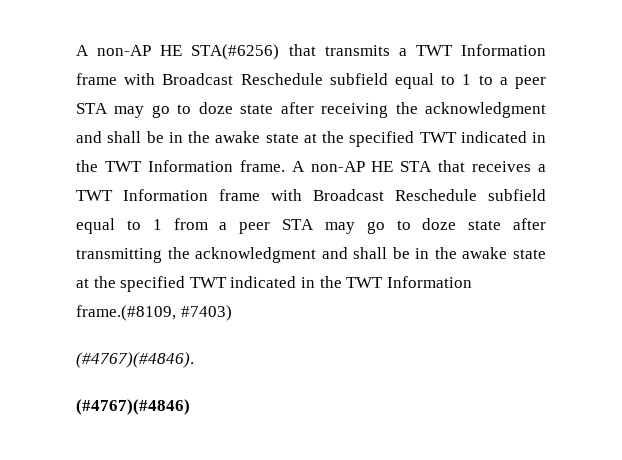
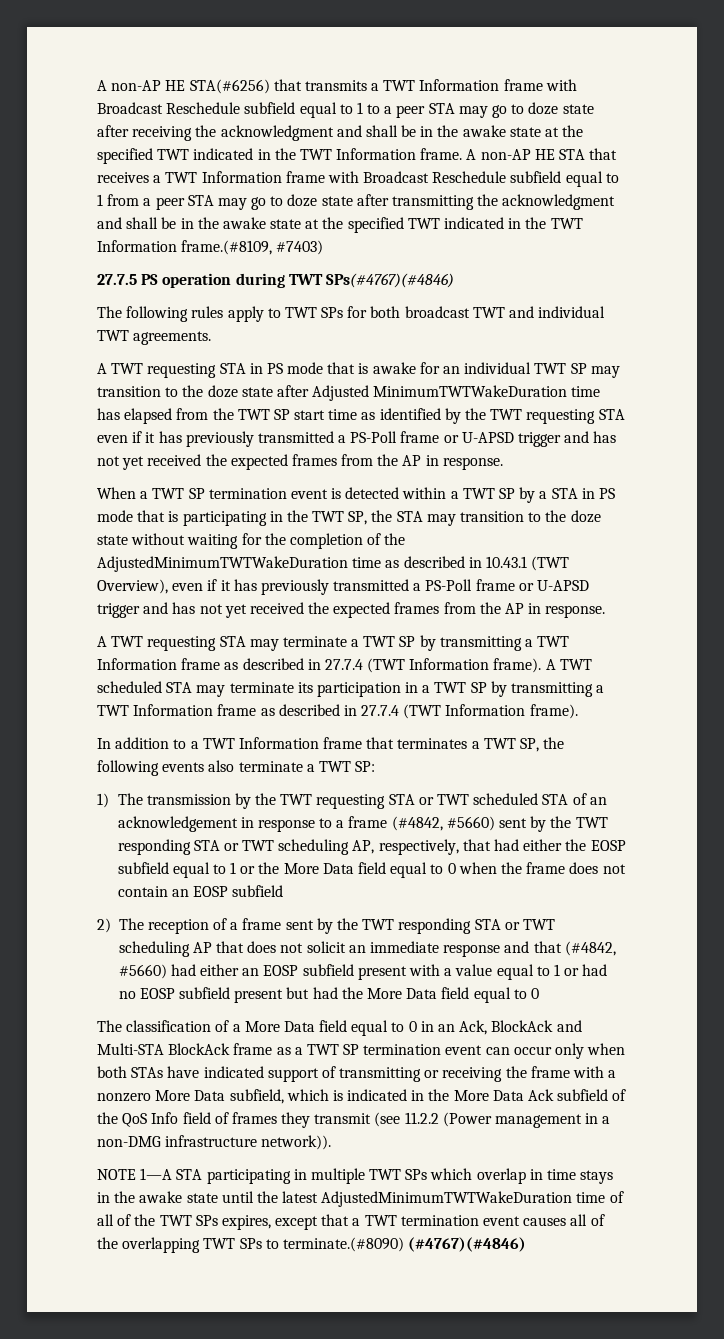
[76,352,194,368] (#4767)(#4846). // -> [97,273,454,288] [97,306,606,322] [97,330,212,345] [97,362,620,378] [97,385,601,401] [97,408,625,424] [97,431,617,447] [97,454,503,470] [97,487,615,503] [97,510,601,526] [97,533,406,549] [97,556,570,572] [97,579,590,595] [97,602,606,618] [97,635,570,651] [97,658,592,673] [97,681,605,697] [97,704,578,719] [97,737,565,752] [97,760,376,776] [97,793,607,809] [117,816,608,832] [117,839,626,855] [117,862,626,878] [117,885,284,897] [97,918,555,934] [118,941,616,957] [118,964,608,980] [118,987,539,1003] [97,1020,582,1036] [97,1043,626,1059] [97,1066,617,1082] [97,1089,627,1104] [97,1112,611,1128] [97,1135,332,1150] [97,1168,614,1184] [97,1191,624,1207] [97,1214,605,1230] [97,1237,404,1253] 27.7.5 PS operation during TWT SPs(#4767)(#4846) // The following rules apply to TWT SPs for both broadcast TWT and individual TWT agreements. // A TWT requesting STA in PS mode that is awake for an individual TWT SP may transition to the doze state after Adjusted MinimumTWTWakeDuration time has elapsed from the TWT SP start time as identified by the TWT requesting STA even if it has previously transmitted a PS-Poll frame or U-APSD trigger and has not yet received the expected frames from the AP in response. // When a TWT SP termination event is detected within a TWT SP by a STA in PS mode that is participating in the TWT SP, the STA may transition to the doze state without waiting for the completion of the AdjustedMinimumTWTWakeDuration time as described in 10.43.1 (TWT Overview), even if it has previously transmitted a PS-Poll frame or U-APSD trigger and has not yet received the expected frames from the AP in response. // A TWT requesting STA may terminate a TWT SP by transmitting a TWT Information frame as described in 27.7.4 (TWT Information frame). A TWT scheduled STA may terminate its participation in a TWT SP by transmitting a TWT Information frame as described in 27.7.4 (TWT Information frame). // In addition to a TWT Information frame that terminates a TWT SP, the following events also terminate a TWT SP: // 1) The transmission by the TWT requesting STA or TWT scheduled STA of an acknowledgement in response to a frame (#4842, #5660) sent by the TWT responding STA or TWT scheduling AP, respectively, that had either the EOSP subfield equal to 1 or the More Data field equal to 0 when the frame does not contain an EOSP subfield // 2) The reception of a frame sent by the TWT responding STA or TWT scheduling AP that does not solicit an immediate response and that (#4842, #5660) had either an EOSP subfield present with a value equal to 1 or had no EOSP subfield present but had the More Data field equal to 0 // The classification of a More Data field equal to 0 in an Ack, BlockAck and Multi-STA BlockAck frame as a TWT SP termination event can occur only when both STAs have indicated support of transmitting or receiving the frame with a nonzero More Data subfield, which is indicated in the More Data Ack subfield of the QoS Info field of frames they transmit (see 11.2.2 (Power management in a non-DMG infrastructure network)). // NOTE 1—A STA participating in multiple TWT SPs which overlap in time stays in the awake state until the latest AdjustedMinimumTWTWakeDuration time of all of the TWT SPs expires, except that a TWT termination event causes all of the overlapping TWT SPs to terminate.(#8090)

